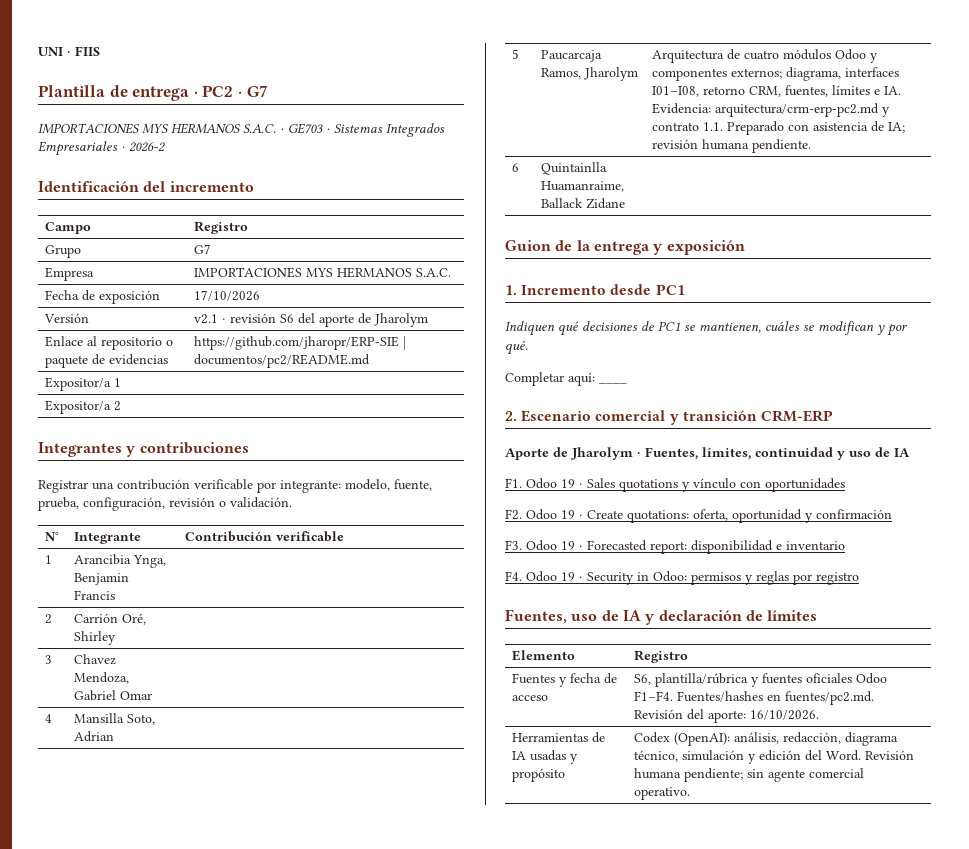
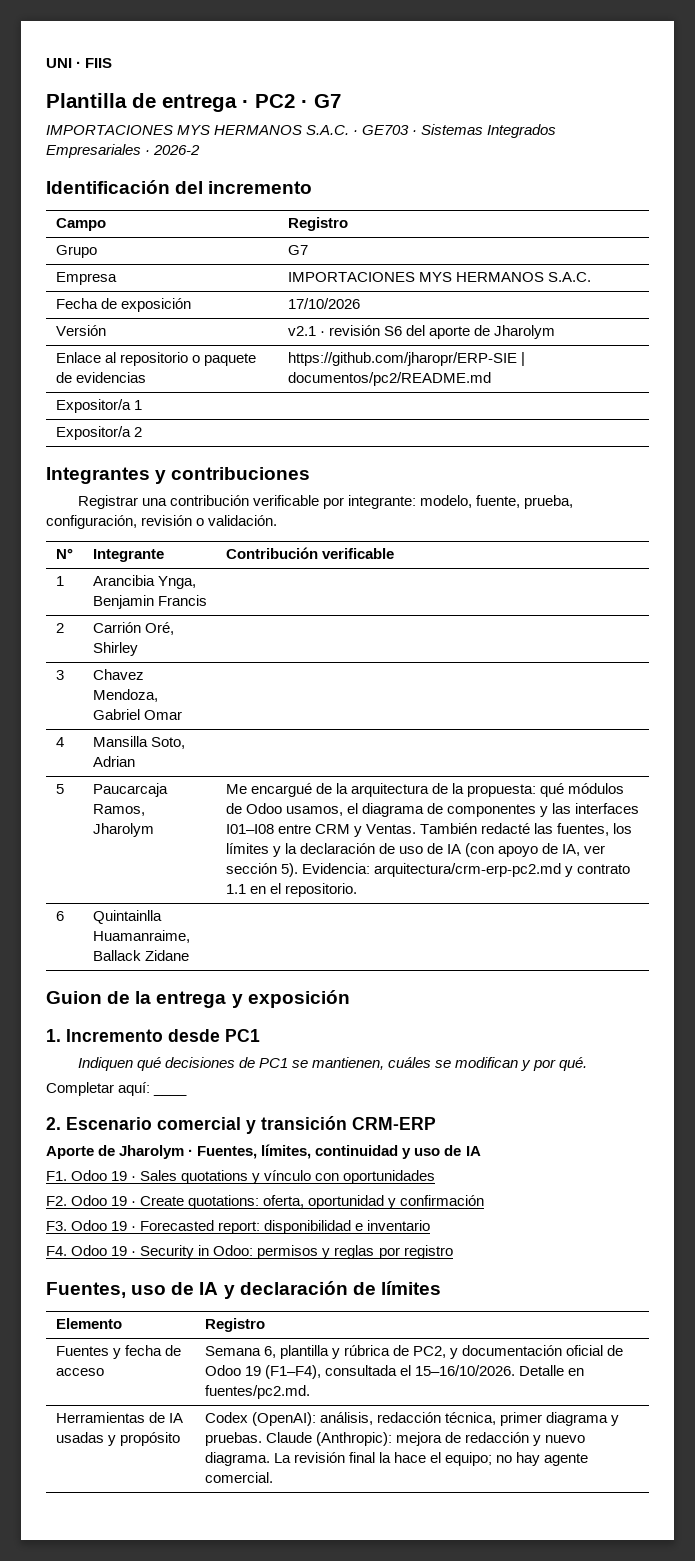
[652,49,879,63] [652,67,900,81] [652,85,902,97] [652,103,891,117] [652,121,906,135] [652,139,812,153] Arquitectura de cuatro módulos Odoo y componentes externos; diagrama, interfaces I01–I08, retorno CRM, fuentes, límites e IA. Evidencia: arquitectura/crm-erp-pc2.md y contrato 1.1. Preparado con asistencia de IA; revisión humana pendiente. -> [225,783,625,797] [225,803,640,817] [225,823,633,837] [225,843,606,857] [225,863,630,877] [225,883,357,897] Me encargué de la arquitectura de la propuesta: qué módulos de Odoo usamos, el diagrama de componentes y las interfaces I01–I08 entre CRM y Ventas. También redacté las fuentes, los límites y la declaración de uso de IA (con apoyo de IA, ver sección 5). Evidencia: arquitectura/crm-erp-pc2.md y contrato 1.1 en el repositorio.
[634,673,888,687] [634,691,875,705] [634,709,820,723] S6, plantilla/rúbrica y fuentes oficiales Odoo F1–F4. Fuentes/hashes en fuentes/pc2.md. Revisión del aporte: 16/10/2026. -> [204,1345,624,1359] [204,1365,584,1379] [204,1385,310,1399] Semana 6, plantilla y rúbrica de PC2, y documentación oficial de Odoo 19 (F1–F4), consultada el 15–16/10/2026. Detalle en fuentes/pc2.md.
[783,732,899,746] [634,750,915,764] [634,768,865,782] [634,787,691,800] redacción, diagrama técnico, simulación y edición del Word. Revisión humana pendiente; sin agente comercial operativo. -> [376,1412,619,1426] [204,1432,585,1446] [204,1452,589,1466] [204,1472,273,1483] redacción técnica, primer diagrama y pruebas. Claude (Anthropic): mejora de redacción y nuevo diagrama. La revisión final la hace el equipo; no hay agente comercial.

